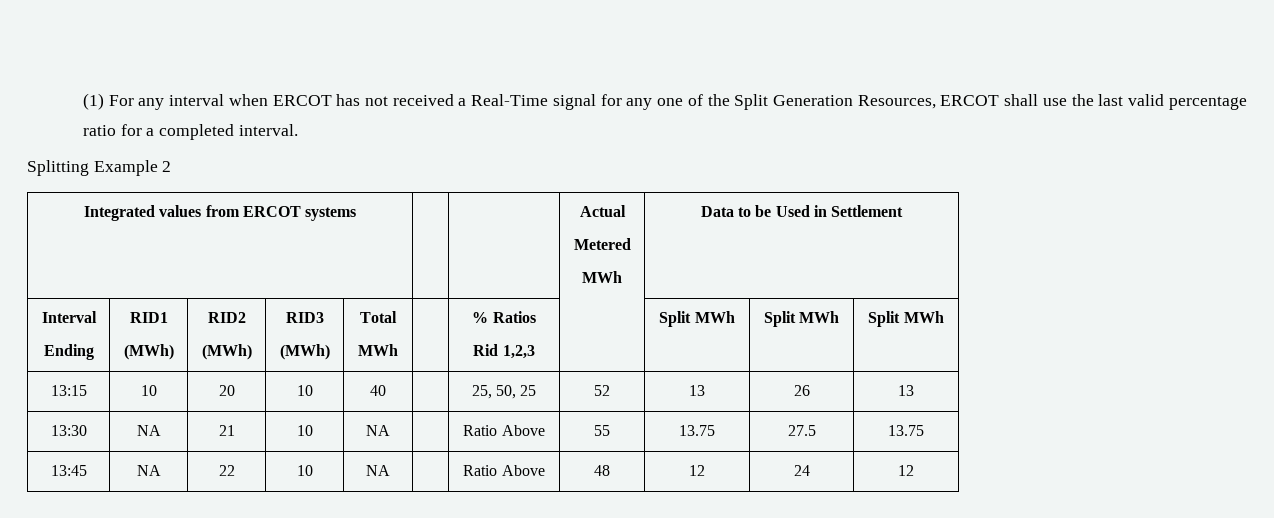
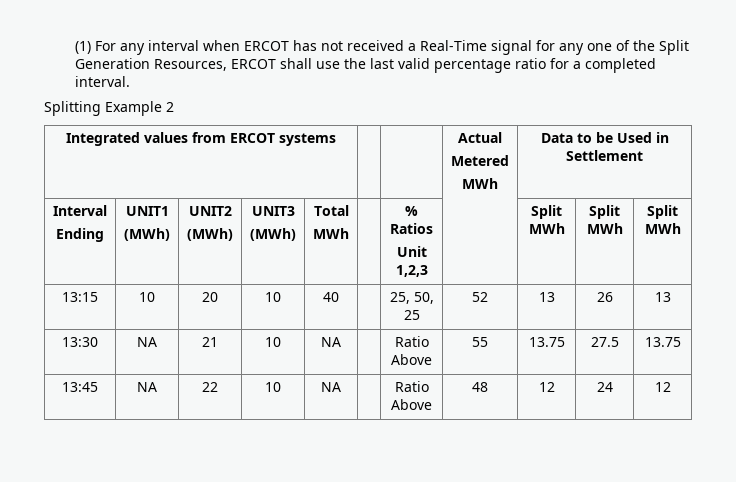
[129,312,168,323] [123,344,174,360] [207,312,246,323] [201,344,252,360] [285,312,324,323] RID1 // (MWh) | RID2 // (MWh) | RID3 -> [125,206,169,216] [124,228,170,241] [188,206,232,216] [187,228,233,241] [251,206,295,216] UNIT1 // (MWh) | UNIT2 // (MWh) | UNIT3
[473,344,499,356] Rid -> [396,246,427,257] Unit

